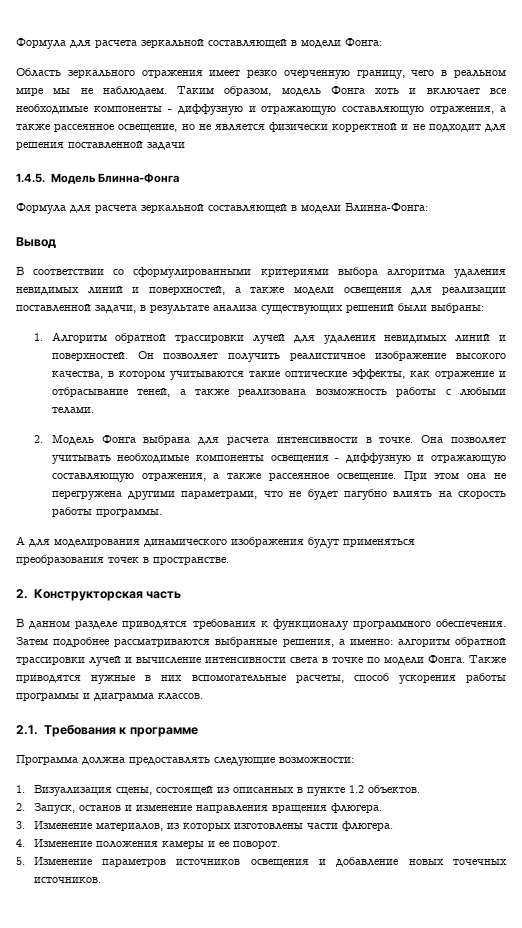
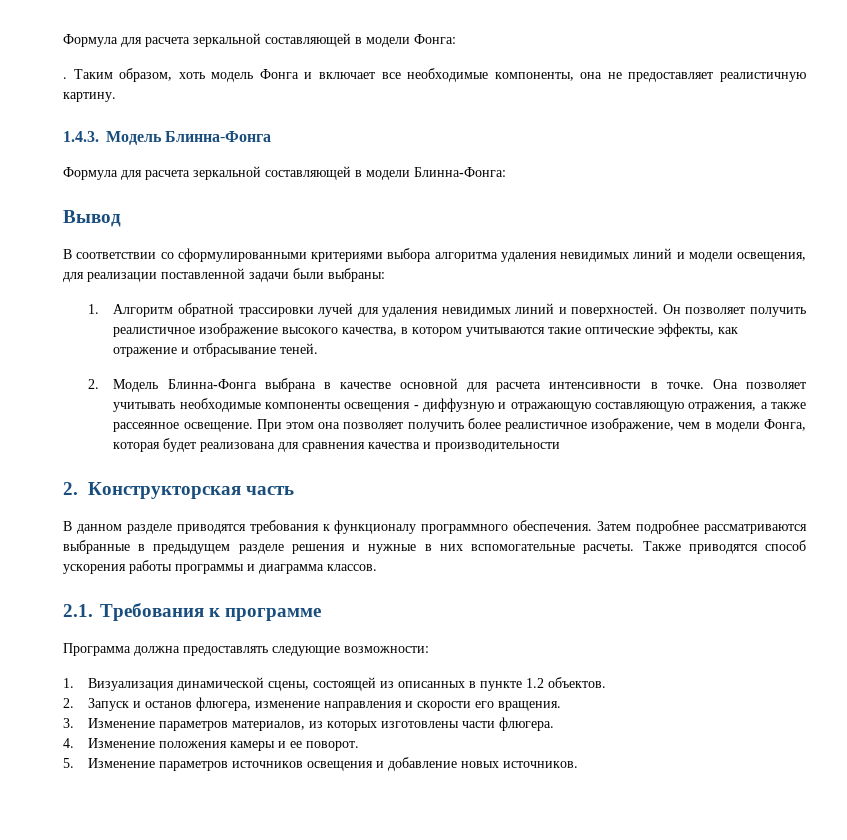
[16,68,506,79] [16,86,167,96] Область зеркального отражения имеет резко очерченную границу, чего в реальном мире мы не наблюдаем. -> [63,77,67,79] .
(272, 91) none -> [178,72,205,79] хоть
[375,88,400,94] хоть -> (299, 74) none
[93,104,506,115] [16,122,507,132] [16,141,185,150] [16,173,45,183] компоненты - диффузную и отражающую составляющую отражения, а также рассеянное освещение, но не является физически корректной и не подходит для решения поставленной задачи // 1.4.5. -> [494,72,806,82] [63,92,116,102] [63,131,99,142] компоненты, она не предоставляет реалистичную картину. // 1.4.3.
[149,286,507,295] [16,304,394,314] поверхностей, а также модели освещения для реализации поставленной задачи, в результате анализа существующих решений -> [688,252,806,262] [63,268,289,282] модели освещения, для реализации поставленной задачи
[137,387,506,397] [51,406,94,414] [33,434,191,445] теней, а также реализована возможность работы с любыми телами. // 2. Модель Фонга выбрана -> [280,343,319,354] [88,378,459,392] теней. // 2. Модель Блинна-Фонга выбрана в качестве основной
[494,473,507,479] [51,489,507,500] [51,507,162,517] [16,536,415,548] [16,555,229,565] не перегружена другими параметрами, что не будет пагубно влиять на скорость работы программы. // А для моделирования динамического изображения будут применяться преобразования точек в пространстве. -> [343,418,806,432] [113,438,561,452] позволяет получить более реалистичное изображение, чем в модели Фонга, которая будет реализована для сравнения качества и производительности
[282,637,506,647] [16,655,506,666] [16,675,81,683] решения, а именно: алгоритм обратной трассировки лучей и вычисление интенсивности света в точке по модели Фонга. Также приводятся -> [138,544,361,554] в предыдущем разделе решения и
[295,675,344,683] расчеты, -> [583,541,758,554] расчеты. Также приводятся
(112, 790) none -> [177,677,265,691] динамической
[33,803,382,814] Запуск, останов и изменение направления вращения флюгера. -> [88,697,562,711] Запуск и останов флюгера, изменение направления и скорости его вращения.
(92, 825) none -> [159,721,229,731] параметров
[452,859,507,865] точечных -> (500, 764) none

